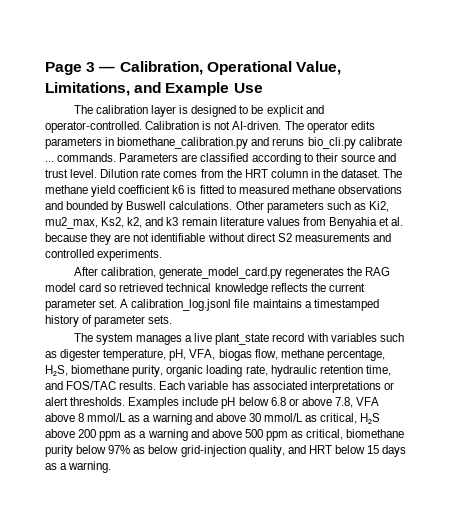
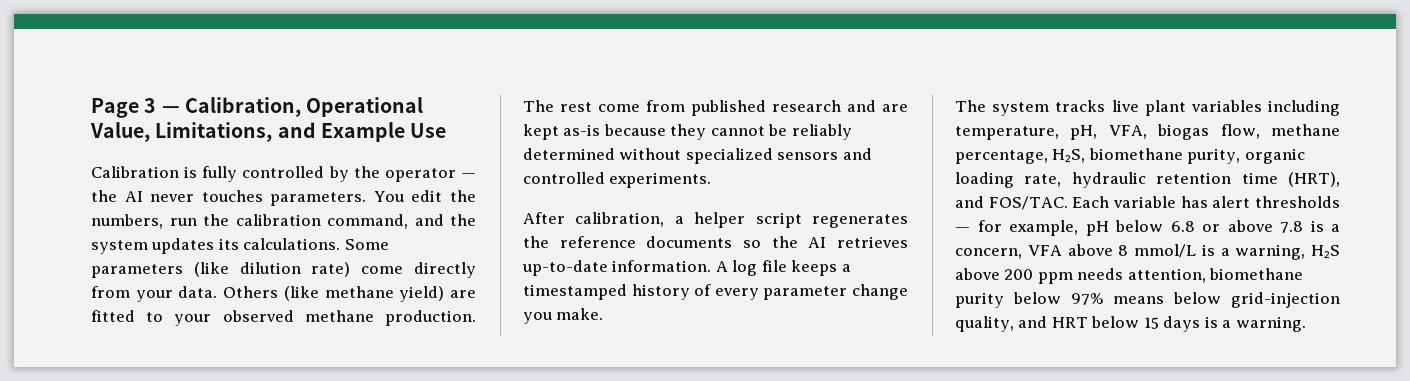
[73,105,324,117] [45,121,375,133] [45,137,402,149] [45,153,396,165] [45,169,403,178] [45,185,402,197] [45,201,389,213] [45,217,404,229] [45,233,370,245] The calibration layer is designed to be explicit and operator-controlled. Calibration is not AI-driven. The operator edits parameters in biomethane_calibration.py and reruns bio_cli.py calibrate ... commands. Parameters are classified according to their source and trust level. Dilution rate comes from the HRT column in the dataset. The methane yield coefficient k6 is fitted to measured methane observations and bounded by Buswell calculations. Other parameters such as Ki2, mu2_max, Ks2, k2, and k3 remain literature values from Benyahia et al. because they are not identifiable without direct S2 measurements -> [91,166,477,182] [91,190,477,206] [91,214,476,229] [91,238,389,254] [91,262,477,278] [91,286,476,302] [91,310,477,326] [523,100,908,116] [523,124,852,140] [523,148,839,164] Calibration is fully controlled by the operator — the AI never touches parameters. You edit the numbers, run the calibration command, and the system updates its calculations. Some parameters (like dilution rate) come directly from your data. Others (like methane yield) are fitted to your observed methane production. The rest come from published research and are kept as-is because they cannot be reliably determined without specialized sensors
[159,267,391,279] [45,283,365,295] [45,299,379,311] [45,315,173,327] [73,333,404,345] [45,349,101,361] generate_model_card.py regenerates the RAG model card so retrieved technical knowledge reflects the current parameter set. A calibration_log.jsonl file maintains a timestamped history of parameter sets. // The system manages a live plant_state record with variables such as digester -> [674,212,908,228] [523,236,908,248] [522,260,851,276] [523,284,908,300] [523,308,604,324] [955,100,1340,116] a helper script regenerates the reference documents so the AI retrieves up-to-date information. A log file keeps a timestamped history of every parameter change you make. // The system tracks live plant variables including
[365,365,391,376] [45,381,394,393] [45,397,219,409] time, and FOS/TAC results. Each variable has associated interpretations or alert thresholds. Examples include -> [1241,172,1340,187] [955,196,1340,210] [955,220,1078,236] time (HRT), and FOS/TAC. Each variable has alert thresholds — for example,
[334,397,380,408] [45,413,381,425] [45,429,344,441] 7.8, VFA above 8 mmol/L as a warning and above 30 mmol/L as critical, H₂S above 200 ppm as a warning and above 500 ppm as critical, -> [1280,220,1340,233] [955,244,1340,260] [955,268,1206,284] 7.8 is a concern, VFA above 8 mmol/L is a warning, H₂S above 200 ppm needs attention,
[133,447,146,454] as -> [1113,296,1165,304] means
[45,463,57,470] as -> [1204,316,1218,328] is

